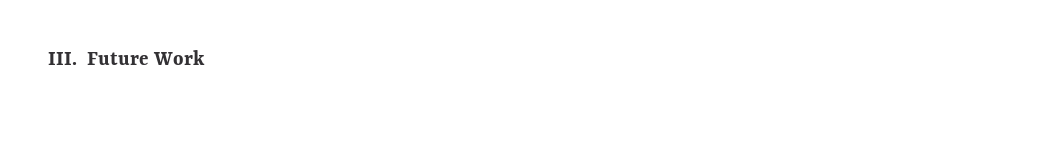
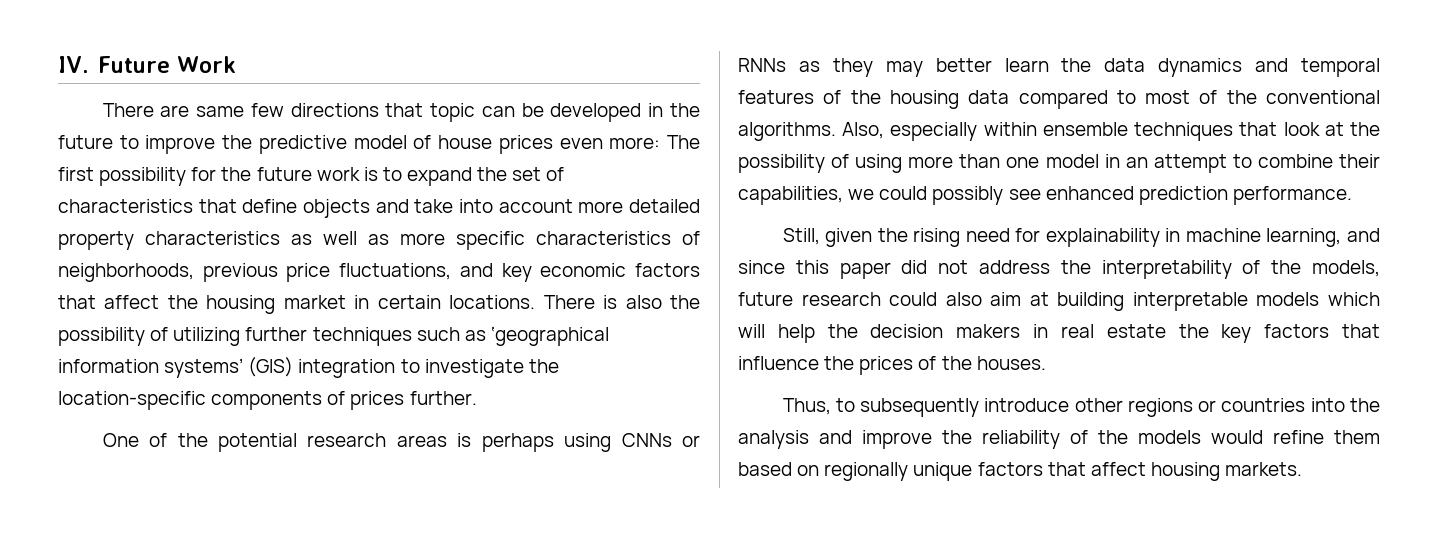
[48,52,77,65] III. -> [58,56,89,73] IV.
(205, 57) none -> [102,103,700,122] [58,135,701,154] [58,167,565,186] [58,199,700,218] [58,231,700,250] [58,263,700,282] [58,295,701,314] [58,326,609,346] [58,357,559,378] [58,391,477,410] [102,433,700,452] [738,58,1380,77] [738,90,1380,109] [738,122,1380,141] [738,154,1380,173] [738,186,1352,205] [782,228,1380,247] [738,260,1380,279] [738,292,1380,311] [738,324,1380,343] [738,356,1046,375] [782,398,1381,417] [738,430,1380,449] [738,462,1303,481] // There are same few directions that topic can be developed in the future to improve the predictive model of house prices even more: The first possibility for the future work is to expand the set of characteristics that define objects and take into account more detailed property characteristics as well as more specific characteristics of neighborhoods, previous price fluctuations, and key economic factors that affect the housing market in certain locations. There is also the possibility of utilizing further techniques such as ‘geographical information systems’ (GIS) integration to investigate the location-specific components of prices further. // One of the potential research areas is perhaps using CNNs or RNNs as they may better learn the data dynamics and temporal features of the housing data compared to most of the conventional algorithms. Also, especially within ensemble techniques that look at the possibility of using more than one model in an attempt to combine their capabilities, we could possibly see enhanced prediction performance. // Still, given the rising need for explainability in machine learning, and since this paper did not address the interpretability of the models, future research could also aim at building interpretable models which will help the decision makers in real estate the key factors that influence the prices of the houses. // Thus, to subsequently introduce other regions or countries into the analysis and improve the reliability of the models would refine them based on regionally unique factors that affect housing markets.

